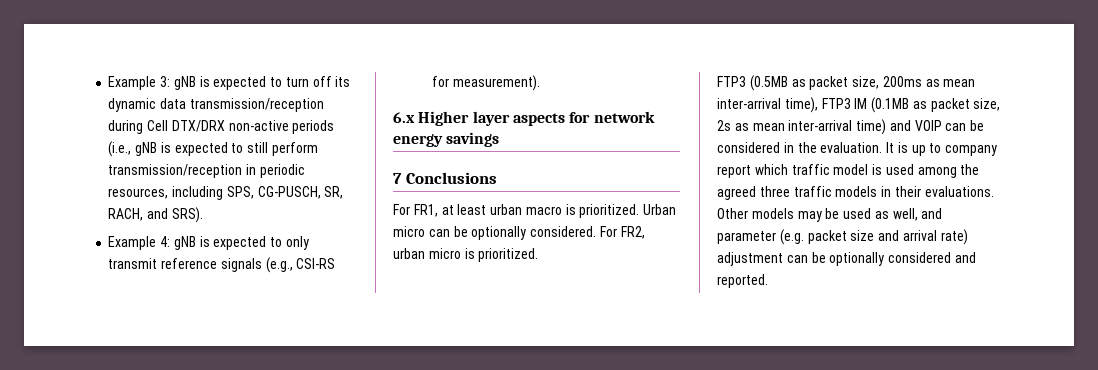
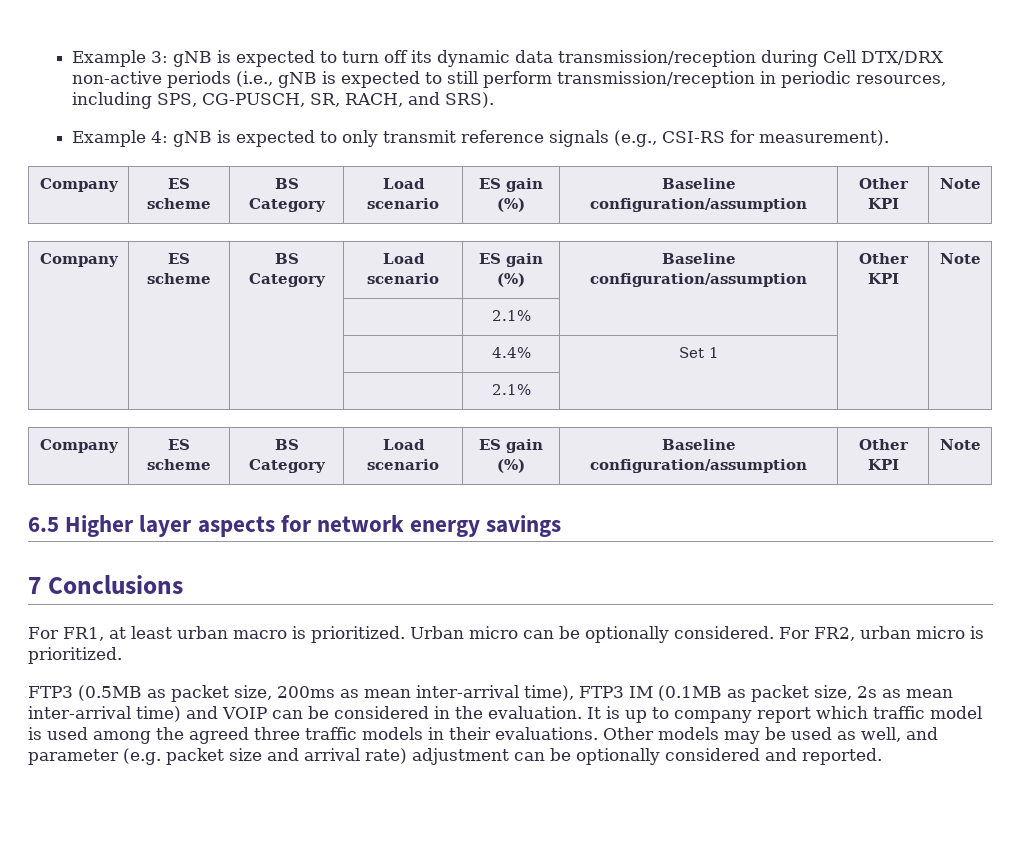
[393,112,415,123] // 6.x -> [39,178,119,192] [168,178,190,189] [147,198,211,209] [274,178,299,189] [248,198,326,212] [382,178,425,189] [367,198,439,209] [479,178,543,192] [497,198,525,212] [661,178,736,189] [590,198,807,212] [858,178,909,189] [867,198,899,209] [939,178,981,189] [39,253,119,267] [168,253,190,264] [147,273,211,284] [274,253,299,264] [248,273,326,287] [382,253,425,264] [367,273,439,284] [479,253,543,267] [497,273,525,287] [661,253,736,264] [590,273,807,287] [858,253,909,264] [867,273,899,284] [939,253,981,264] [491,310,531,321] [491,347,531,358] [678,347,719,358] [491,384,531,395] [39,439,119,453] [168,439,190,450] [147,459,211,470] [274,439,299,450] [248,459,326,473] [382,439,425,450] [367,459,439,470] [479,439,543,453] [497,459,525,473] [661,439,736,450] [590,459,807,473] [858,439,909,450] [867,459,899,470] [939,439,981,450] [28,517,59,532] // Company | ES scheme | BS Category | Load scenario | ES gain (%) | Baseline configuration/assumption | Other KPI | Note // Company | ES scheme | BS Category | Load scenario | ES gain (%) | Baseline configuration/assumption | Other KPI | Note // | | | | 2.1% | | | // | | | | 4.4% | Set 1 | | // | | | | 2.1% | | | // Company | ES scheme | BS Category | Load scenario | ES gain (%) | Baseline configuration/assumption | Other KPI | Note // 6.5

